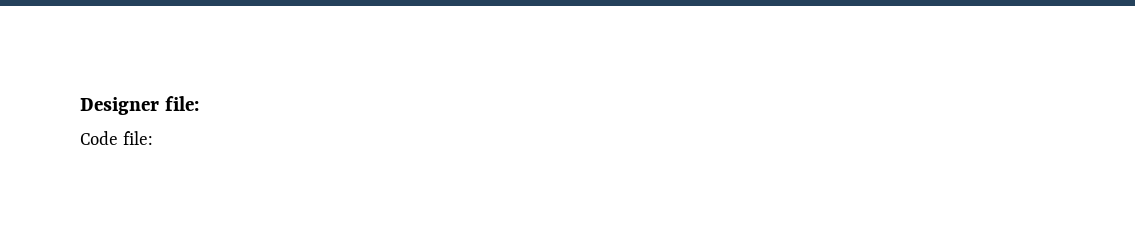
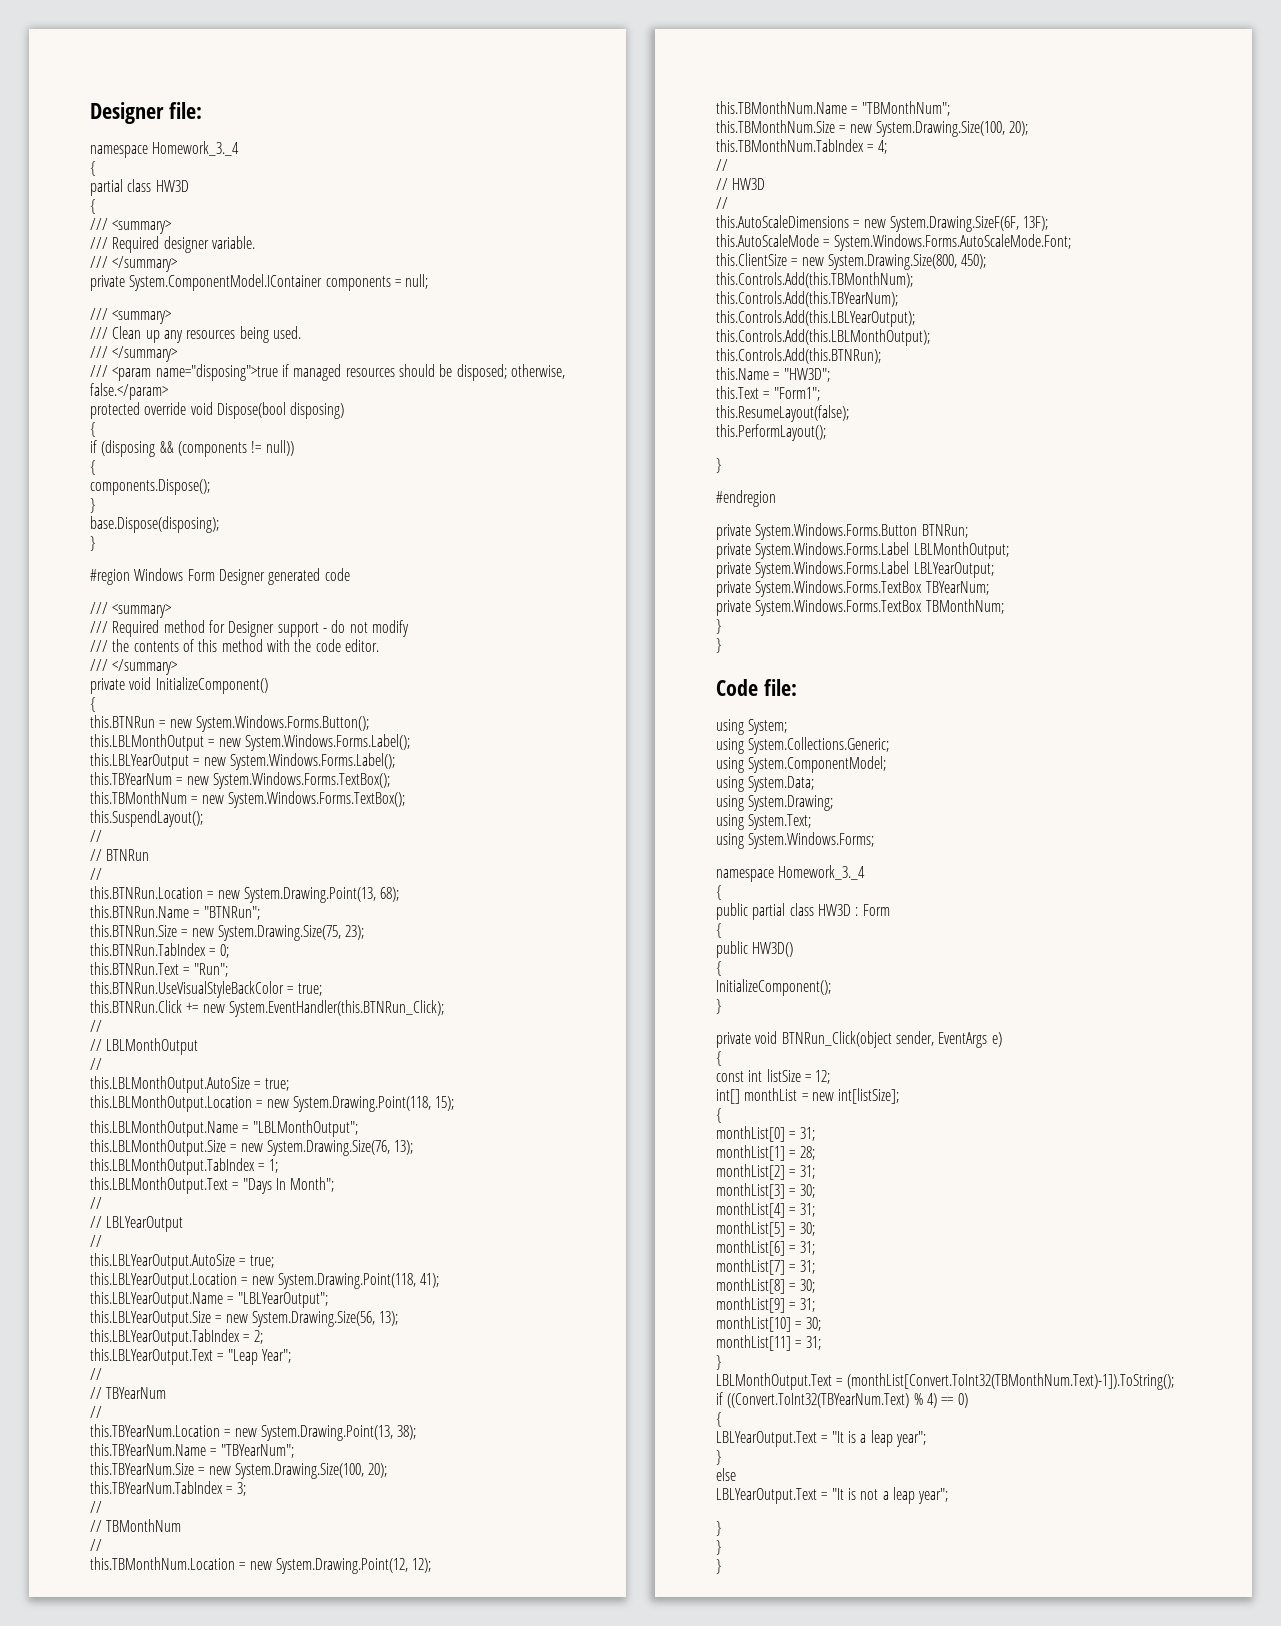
[80,131,154,145] Code file: -> [90,141,240,158] [90,161,96,176] [90,179,189,196] [90,199,96,214] [90,218,172,234] [90,236,255,253] [90,256,178,272] [90,274,429,291] [90,308,172,324] [90,326,301,343] [90,346,178,362] [90,364,565,381] [90,383,168,400] [90,402,345,419] [90,422,96,437] [90,440,294,457] [90,460,96,475] [90,479,210,495] [90,498,96,513] [90,516,219,533] [90,536,96,551] [90,568,350,585] [90,602,172,618] [90,620,409,637] [90,639,379,652] [90,659,178,675] [90,677,268,694] [90,697,96,712] [90,715,369,732] [90,734,410,751] [90,753,395,770] [90,772,390,789] [90,791,405,808] [90,810,203,827] [90,830,102,842] [90,849,150,861] [90,868,102,880] [90,886,400,903] [90,905,260,920] [90,924,365,941] [90,943,229,958] [90,962,228,977] [90,981,322,998] [90,1000,444,1017] [90,1020,102,1032] [90,1038,199,1055] [90,1058,102,1070] [90,1076,289,1093] [90,1095,455,1112] [90,1120,358,1137] [90,1139,414,1156] [90,1158,278,1175] [90,1177,335,1194] [90,1197,102,1209] [90,1216,184,1232] [90,1235,102,1247] [90,1253,274,1270] [90,1272,440,1289] [90,1291,328,1308] [90,1310,399,1327] [90,1329,263,1346] [90,1348,291,1365] [90,1368,102,1380] [90,1387,167,1399] [90,1406,102,1418] [90,1424,417,1441] [90,1443,294,1458] [90,1462,388,1479] [90,1481,246,1496] [90,1501,102,1513] [90,1519,182,1532] [90,1539,102,1551] [90,1557,432,1574] [716,101,950,116] [716,120,1029,137] [716,139,887,154] [716,159,728,171] [716,178,766,190] [716,197,728,209] [716,215,1049,232] [716,234,1071,251] [716,253,987,270] [716,272,913,288] [716,291,898,307] [716,310,915,327] [716,329,930,346] [716,348,881,364] [716,367,830,382] [716,386,820,401] [716,405,849,422] [716,424,826,441] [716,458,722,473] [716,490,776,507] [716,523,968,540] [716,542,1009,559] [716,561,994,578] [716,580,989,597] [716,599,1004,616] [716,619,722,634] [716,638,722,653] [716,679,797,696] [716,719,788,735] [716,737,890,754] [716,756,887,773] [716,776,815,792] [716,795,834,811] [716,814,812,830] [716,832,875,849] [716,865,866,882] [716,885,722,900] [716,903,890,920] [716,923,722,938] [716,941,794,958] [716,961,722,976] [716,979,831,996] [716,999,722,1014] [716,1031,1002,1048] [716,1051,722,1066] [716,1069,831,1084] [716,1088,900,1104] [716,1108,722,1123] [716,1126,815,1142] [716,1145,815,1161] [716,1164,815,1180] [716,1183,815,1199] [716,1202,815,1218] [716,1221,815,1237] [716,1240,815,1256] [716,1259,815,1275] [716,1278,815,1294] [716,1297,815,1313] [716,1316,821,1332] [716,1335,821,1351] [716,1355,722,1370] [716,1373,1174,1390] [716,1392,968,1408] [716,1412,722,1427] [716,1430,926,1447] [716,1450,722,1465] [716,1468,736,1481] [716,1487,949,1504] [716,1521,722,1536] [716,1540,722,1555] [716,1559,722,1574] namespace Homework_3._4 // { // partial class HW3D // { // /// <summary> // /// Required designer variable. // /// </summary> // private System.ComponentModel.IContainer components = null; // /// <summary> // /// Clean up any resources being used. // /// </summary> // /// <param name="disposing">true if managed resources should be disposed; otherwise, false.</param> // protected override void Dispose(bool disposing) // { // if (disposing && (components != null)) // { // components.Dispose(); // } // base.Dispose(disposing); // } // #region Windows Form Designer generated code // /// <summary> // /// Required method for Designer support - do not modify // /// the contents of this method with the code editor. // /// </summary> // private void InitializeComponent() // { // this.BTNRun = new System.Windows.Forms.Button(); // this.LBLMonthOutput = new System.Windows.Forms.Label(); // this.LBLYearOutput = new System.Windows.Forms.Label(); // this.TBYearNum = new System.Windows.Forms.TextBox(); // this.TBMonthNum = new System.Windows.Forms.TextBox(); // this.SuspendLayout(); // // // // BTNRun // // // this.BTNRun.Location = new System.Drawing.Point(13, 68); // this.BTNRun.Name = "BTNRun"; // this.BTNRun.Size = new System.Drawing.Size(75, 23); // this.BTNRun.TabIndex = 0; // this.BTNRun.Text = "Run"; // this.BTNRun.UseVisualStyleBackColor = true; // this.BTNRun.Click += new System.EventHandler(this.BTNRun_Click); // // // // LBLMonthOutput // // // this.LBLMonthOutput.AutoSize = true; // this.LBLMonthOutput.Location = new System.Drawing.Point(118, 15); // this.LBLMonthOutput.Name = "LBLMonthOutput"; // this.LBLMonthOutput.Size = new System.Drawing.Size(76, 13); // this.LBLMonthOutput.TabIndex = 1; // this.LBLMonthOutput.Text = "Days In Month"; // // // // LBLYearOutput // // // this.LBLYearOutput.AutoSize = true; // this.LBLYearOutput.Location = new System.Drawing.Point(118, 41); // this.LBLYearOutput.Name = "LBLYearOutput"; // this.LBLYearOutput.Size = new System.Drawing.Size(56, 13); // this.LBLYearOutput.TabIndex = 2; // this.LBLYearOutput.Text = "Leap Year"; // // // // TBYearNum // // // this.TBYearNum.Location = new System.Drawing.Point(13, 38); // this.TBYearNum.Name = "TBYearNum"; // this.TBYearNum.Size = new System.Drawing.Size(100, 20); // this.TBYearNum.TabIndex = 3; // // // // TBMonthNum // // // this.TBMonthNum.Location = new System.Drawing.Point(12, 12); // this.TBMonthNum.Name = "TBMonthNum"; // this.TBMonthNum.Size = new System.Drawing.Size(100, 20); // this.TBMonthNum.TabIndex = 4; // // // // HW3D // // // this.AutoScaleDimensions = new System.Drawing.SizeF(6F, 13F); // this.AutoScaleMode = System.Windows.Forms.AutoScaleMode.Font; // this.ClientSize = new System.Drawing.Size(800, 450); // this.Controls.Add(this.TBMonthNum); // this.Controls.Add(this.TBYearNum); // this.Controls.Add(this.LBLYearOutput); // this.Controls.Add(this.LBLMonthOutput); // this.Controls.Add(this.BTNRun); // this.Name = "HW3D"; // this.Text = "Form1"; // this.ResumeLayout(false); // this.PerformLayout(); // } // #endregion // private System.Windows.Forms.Button BTNRun; // private System.Windows.Forms.Label LBLMonthOutput; // private System.Windows.Forms.Label LBLYearOutput; // private System.Windows.Forms.TextBox TBYearNum; // private System.Windows.Forms.TextBox TBMonthNum; // } // } // Code file: // using System; // using System.Collections.Generic; // using System.ComponentModel; // using System.Data; // using System.Drawing; // using System.Text; // using System.Windows.Forms; // namespace Homework_3._4 // { // public partial class HW3D : Form // { // public HW3D() // { // InitializeComponent(); // } // private void BTNRun_Click(object sender, EventArgs e) // { // const int listSize = 12; // int[] monthList = new int[listSize]; // { // monthList[0] = 31; // monthList[1] = 28; // monthList[2] = 31; // monthList[3] = 30; // monthList[4] = 31; // monthList[5] = 30; // monthList[6] = 31; // monthList[7] = 31; // monthList[8] = 30; // monthList[9] = 31; // monthList[10] = 30; // monthList[11] = 31; // } // LBLMonthOutput.Text = (monthList[Convert.ToInt32(TBMonthNum.Text)-1]).ToString(); // if ((Convert.ToInt32(TBYearNum.Text) % 4) == 0) // { // LBLYearOutput.Text = "It is a leap year"; // } // else // LBLYearOutput.Text = "It is not a leap year"; // } // } // }

